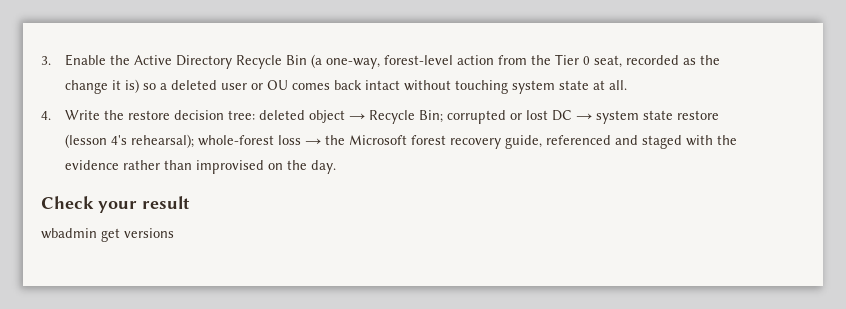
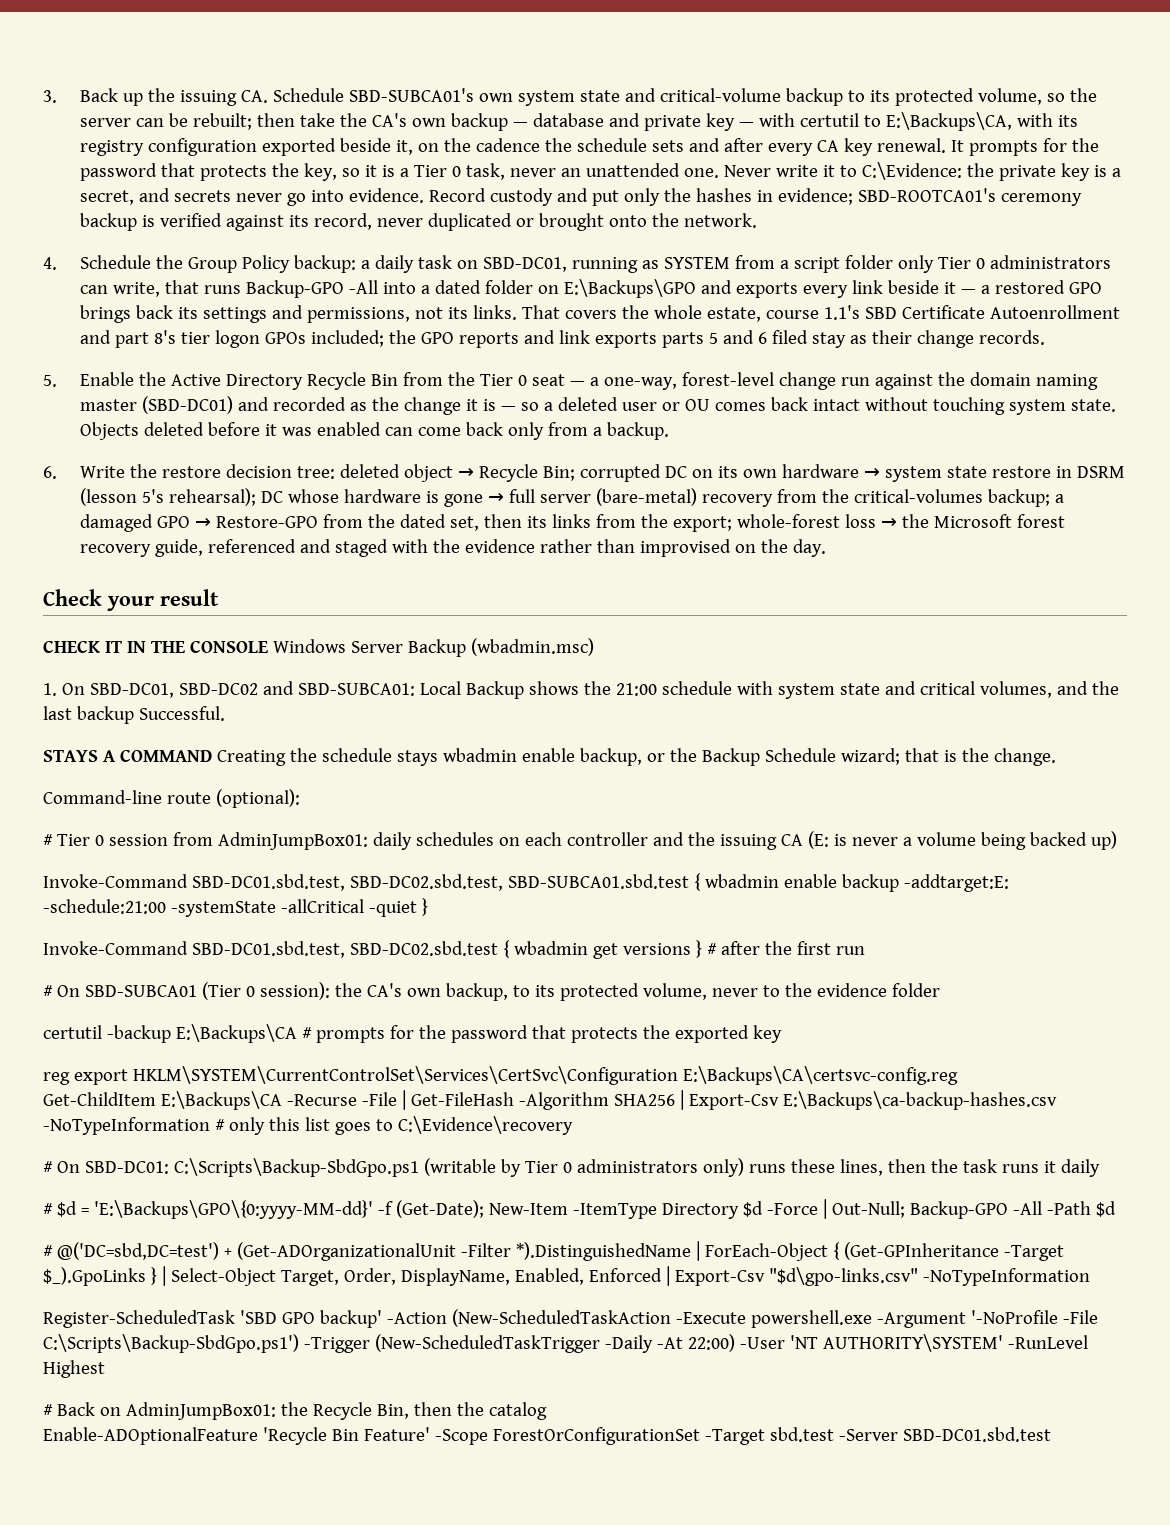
(51, 60) none -> [79,88,1097,106] [79,112,1078,131] [79,138,1099,156] [79,162,1121,181] [79,188,1082,206] [79,213,757,231] [43,255,1111,273] [79,279,1102,298] [79,305,1120,323] [79,330,1045,348] [43,375,57,387] Back up the issuing CA. Schedule SBD-SUBCA01's own system state and critical-volume backup to its protected volume, so the server can be rebuilt; then take the CA's own backup — database and private key — with certutil to E:\Backups\CA, with its registry configuration exported beside it, on the cadence the schedule sets and after every CA key renewal. It prompts for the password that protects the key, so it is a Tier 0 task, never an unattended one. Never write it to C:\Evidence: the private key is a secret, and secrets never go into evidence. Record custody and put only the hashes in evidence; SBD-ROOTCA01's ceremony backup is verified against its record, never duplicated or brought onto the network. // 4. Schedule the Group Policy backup: a daily task on SBD-DC01, running as SYSTEM from a script folder only Tier 0 administrators can write, that runs Backup-GPO -All into a dated folder on E:\Backups\GPO and exports every link beside it — a restored GPO brings back its settings and permissions, not its links. That covers the whole estate, course 1.1's SBD Certificate Autoenrollment and part 8's tier logon GPOs included; the GPO reports and link exports parts 5 and 6 filed stay as their change records. // 5.
[311,54,623,69] (a one-way, forest-level action from the Tier 0 seat, -> [402,372,1098,390] [79,396,269,414] from the Tier 0 seat — a one-way, forest-level change run against the domain naming master (SBD-DC01) and
[125,79,140,93] is) -> [482,399,516,411] is —
[559,80,628,90] [41,111,51,120] state at all. // 4. -> [1070,399,1116,412] [79,422,669,440] [43,466,57,479] state. Objects deleted before it was enabled can come back only from a backup. // 6.
[510,110,720,124] [65,134,195,148] or lost DC → system state restore (lesson 4's rehearsal); -> [664,464,1125,482] [79,488,1064,507] [79,514,732,532] DC on its own hardware → system state restore in DSRM (lesson 5's rehearsal); DC whose hardware is gone → full server (bare-metal) recovery from the critical-volumes backup; a damaged GPO → Restore-GPO from the dated set, then its links from the export;
[41,228,174,242] wbadmin get versions -> [43,638,594,657] [43,681,1119,699] [43,706,225,724] [43,748,1056,766] [43,789,300,808] [43,831,1117,850] [43,873,1009,892] [43,898,428,917] [43,940,865,959] [43,982,940,1001] [43,1024,782,1043] [43,1066,958,1085] [43,1090,1057,1110] [43,1116,573,1135] [43,1158,1100,1177] [43,1199,1116,1219] [43,1241,1064,1261] [43,1266,1090,1286] [43,1309,1098,1328] [43,1334,1088,1353] [43,1360,105,1378] [43,1402,547,1420] [43,1427,1051,1445] CHECK IT IN THE CONSOLE Windows Server Backup (wbadmin.msc) // 1. On SBD-DC01, SBD-DC02 and SBD-SUBCA01: Local Backup shows the 21:00 schedule with system state and critical volumes, and the last backup Successful. // STAYS A COMMAND Creating the schedule stays wbadmin enable backup, or the Backup Schedule wizard; that is the change. // Command-line route (optional): // # Tier 0 session from AdminJumpBox01: daily schedules on each controller and the issuing CA (E: is never a volume being backed up) // Invoke-Command SBD-DC01.sbd.test, SBD-DC02.sbd.test, SBD-SUBCA01.sbd.test { wbadmin enable backup -addtarget:E: -schedule:21:00 -systemState -allCritical -quiet } // Invoke-Command SBD-DC01.sbd.test, SBD-DC02.sbd.test { wbadmin get versions } # after the first run // # On SBD-SUBCA01 (Tier 0 session): the CA's own backup, to its protected volume, never to the evidence folder // certutil -backup E:\Backups\CA # prompts for the password that protects the exported key // reg export HKLM\SYSTEM\CurrentControlSet\Services\CertSvc\Configuration E:\Backups\CA\certsvc-config.reg // Get-ChildItem E:\Backups\CA -Recurse -File | Get-FileHash -Algorithm SHA256 | Export-Csv E:\Backups\ca-backup-hashes.csv -NoTypeInformation # only this list goes to C:\Evidence\recovery // # On SBD-DC01: C:\Scripts\Backup-SbdGpo.ps1 (writable by Tier 0 administrators only) runs these lines, then the task runs it daily // # $d = 'E:\Backups\GPO\{0:yyyy-MM-dd}' -f (Get-Date); New-Item -ItemType Directory $d -Force | Out-Null; Backup-GPO -All -Path $d // # @('DC=sbd,DC=test') + (Get-ADOrganizationalUnit -Filter *).DistinguishedName | ForEach-Object { (Get-GPInheritance -Target $_).GpoLinks } | Select-Object Target, Order, DisplayName, Enabled, Enforced | Export-Csv "$d\gpo-links.csv" -NoTypeInformation // Register-ScheduledTask 'SBD GPO backup' -Action (New-ScheduledTaskAction -Execute powershell.exe -Argument '-NoProfile -File C:\Scripts\Backup-SbdGpo.ps1') -Trigger (New-ScheduledTaskTrigger -Daily -At 22:00) -User 'NT AUTHORITY\SYSTEM' -RunLevel Highest // # Back on AdminJumpBox01: the Recycle Bin, then the catalog // Enable-ADOptionalFeature 'Recycle Bin Feature' -Scope ForestOrConfigurationSet -Target sbd.test -Server SBD-DC01.sbd.test

